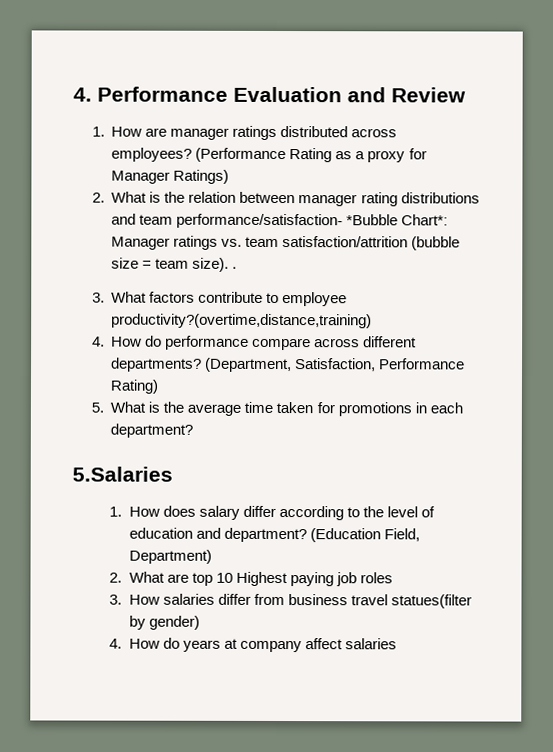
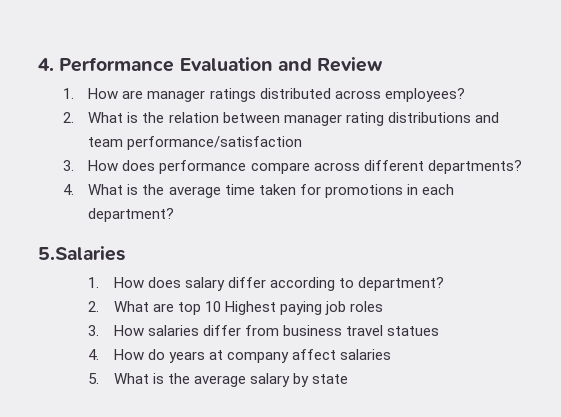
[195,147,427,163] [111,169,230,184] (Performance Rating as a proxy for Manager Ratings) -> (465, 95) none
[176,213,449,229] [111,235,461,251] [111,257,238,272] [91,291,348,307] [111,313,373,329] [91,335,163,347] performance/satisfaction- *Bubble Chart*: Manager ratings vs. team satisfaction/attrition (bubble size = team size). . // 3. What factors contribute to employee productivity?(overtime,distance,training) // 4. How do -> [127,136,303,150] [63,160,156,171] performance/satisfaction // 3. How does
[205,357,466,373] [110,379,159,394] [90,402,104,413] (Department, Satisfaction, Performance Rating) // 5. -> [63,184,75,195] // 4.
[363,506,436,518] [128,527,421,543] [128,549,212,564] the level of education and department? (Education Field, Department) -> [357,277,444,291] department?
[391,594,473,609] [128,615,201,630] statues(filter by gender) -> [386,326,439,336] statues
(398, 644) none -> [88,373,348,387] // 5. What is the average salary by state

